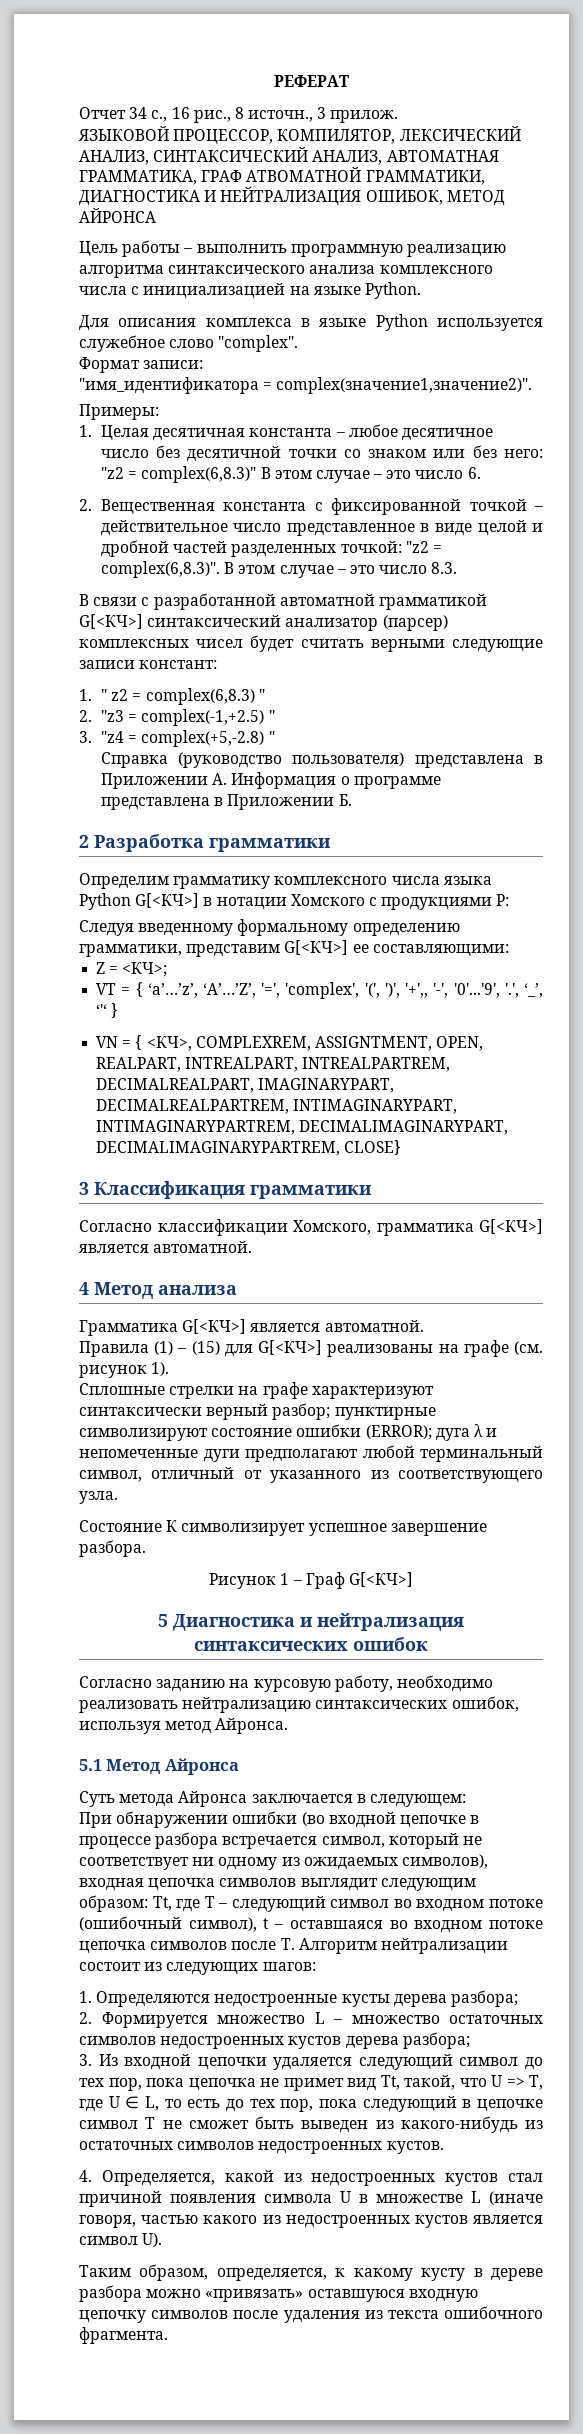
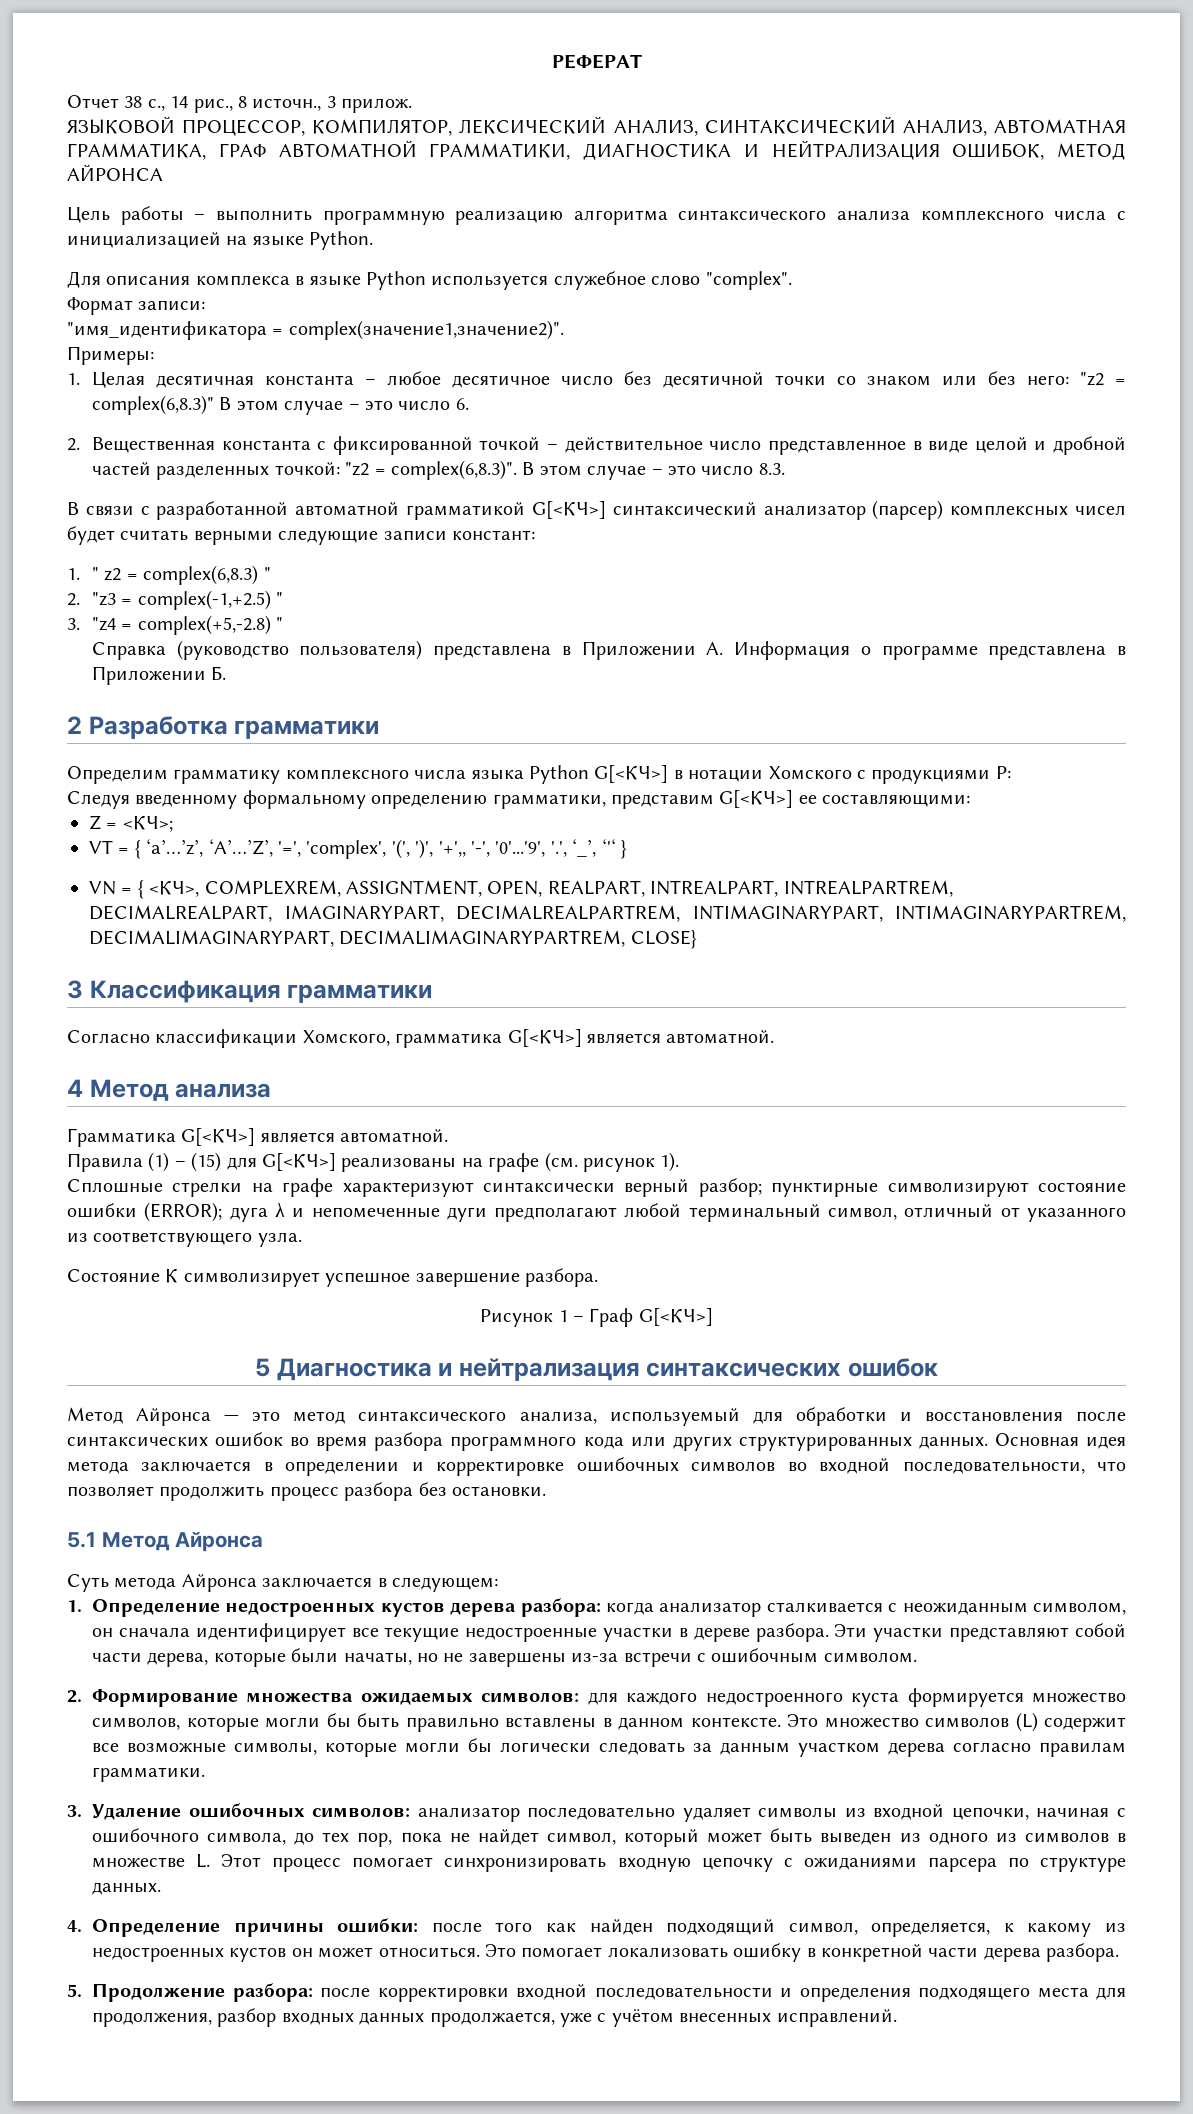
[129,107,190,122] 34 с., 16 -> [124,96,189,111] 38 с., 14
[246,167,362,182] АТВОМАТНОЙ -> [278,140,417,157] АВТОМАТНОЙ
[79,1675,493,1692] [79,1696,519,1713] [79,1718,289,1734] Согласно заданию на курсовую работу, необходимо реализовать нейтрализацию синтаксических ошибок, используя метод Айронса. -> [67,1407,1126,1426] [67,1432,1127,1451] [67,1457,1126,1476] [67,1482,546,1501] Метод Айронса — это метод синтаксического анализа, используемый для обработки и восстановления после синтаксических ошибок во время разбора программного кода или других структурированных данных. Основная идея метода заключается в определении и корректировке ошибочных символов во входной последовательности, что позволяет продолжить процесс разбора без остановки.
[79,1811,480,1828] [79,1832,482,1849] [79,1854,488,1870] [79,1878,476,1891] [79,1895,543,1912] [79,1916,543,1933] [79,1938,508,1954] [79,1962,316,1975] [79,1990,518,2007] [79,2012,543,2028] [79,2032,470,2049] [79,2054,543,2070] [79,2075,543,2091] [79,2096,543,2112] [79,2116,543,2133] [79,2141,444,2154] [79,2170,543,2186] [79,2191,543,2207] [79,2215,543,2228] [79,2233,163,2247] [79,2264,543,2281] [79,2285,478,2302] [79,2306,543,2323] [79,2327,168,2344] При обнаружении ошибки (во входной цепочке в процессе разбора встречается символ, который не соответствует ни одному из ожидаемых символов), входная цепочка символов выглядит следующим образом: Tt, где T – следующий символ во входном потоке (ошибочный символ), t – оставшаяся во входном потоке цепочка символов после T. Алгоритм нейтрализации состоит из следующих шагов: // 1. Определяются недостроенные кусты дерева разбора; // 2. Формируется множество L – множество остаточных символов недостроенных кустов дерева разбора; // 3. Из входной цепочки удаляется следующий символ до тех пор, пока цепочка не примет вид Tt, такой, что U => T, где U ∈ L, то есть до тех пор, пока следующий в цепочке символ T не сможет быть выведен из какого-нибудь из остаточных символов недостроенных кустов. // 4. Определяется, какой из недостроенных кустов стал причиной появления символа U в множестве L (иначе говоря, частью какого из недостроенных кустов является символ U). // Таким образом, определяется, к какому кусту в дереве разбора можно «привязать» оставшуюся входную цепочку символов после удаления из текста ошибочного фрагмента. -> [67,1598,1126,1617] [92,1623,1126,1642] [92,1648,917,1667] [67,1688,1126,1707] [92,1712,1126,1732] [92,1738,1126,1757] [92,1767,205,1782] [67,1803,1126,1822] [92,1828,1126,1847] [92,1854,1126,1872] [92,1882,161,1895] [67,1918,1126,1937] [92,1943,1120,1962] [67,1983,1126,2002] [92,2008,897,2027] 1. Определение недостроенных кустов дерева разбора: когда анализатор сталкивается с неожиданным символом, он сначала идентифицирует все текущие недостроенные участки в дереве разбора. Эти участки представляют собой части дерева, которые были начаты, но не завершены из-за встречи с ошибочным символом. // 2. Формирование множества ожидаемых символов: для каждого недостроенного куста формируется множество символов, которые могли бы быть правильно вставлены в данном контексте. Это множество символов (L) содержит все возможные символы, которые могли бы логически следовать за данным участком дерева согласно правилам грамматики. // 3. Удаление ошибочных символов: анализатор последовательно удаляет символы из входной цепочки, начиная с ошибочного символа, до тех пор, пока не найдет символ, который может быть выведен из одного из символов в множестве L. Этот процесс помогает синхронизировать входную цепочку с ожиданиями парсера по структуре данных. // 4. Определение причины ошибки: после того как найден подходящий символ, определяется, к какому из недостроенных кустов он может относиться. Это помогает локализовать ошибку в конкретной части дерева разбора. // 5. Продолжение разбора: после корректировки входной последовательности и определения подходящего места для продолжения, разбор входных данных продолжается, уже с учётом внесенных исправлений.

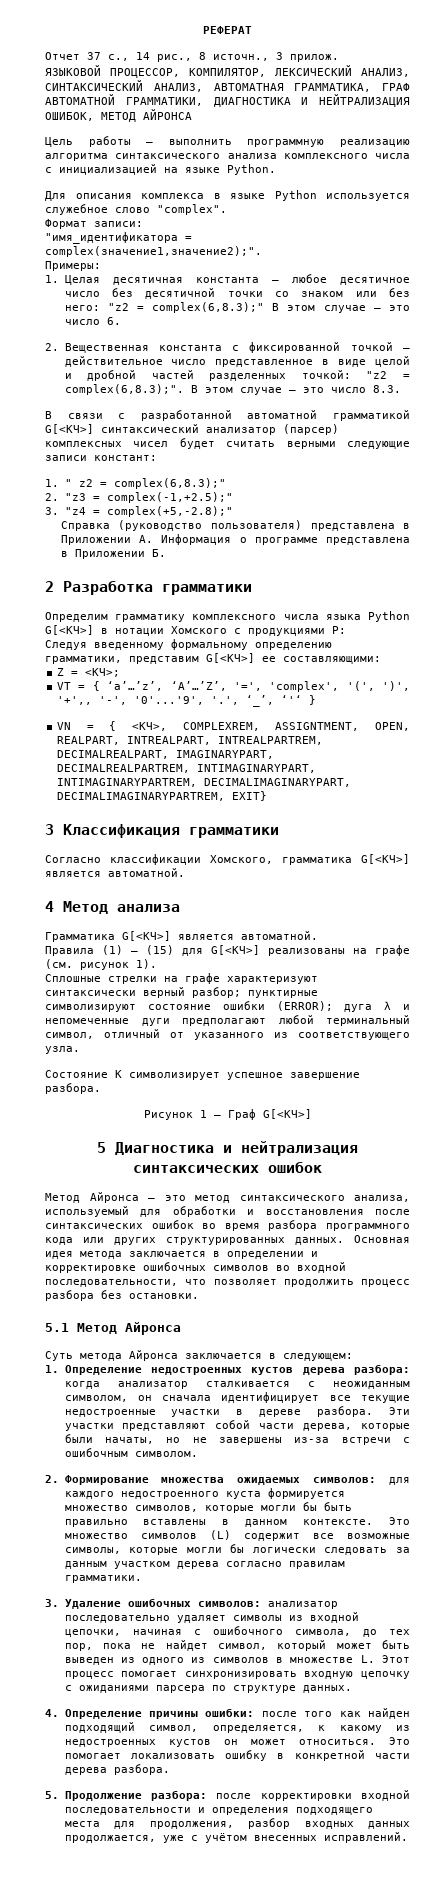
[124,96,143,108] 38 -> [87,52,101,60] 37
[288,320,564,340] complex(значение1,значение2)". -> [45,246,262,257] complex(значение1,значение2);".
[91,395,214,415] complex(6,8.3)" -> [152,302,265,313] complex(6,8.3);"
[390,460,517,480] complex(6,8.3)". -> [64,384,184,395] complex(6,8.3);".
[143,565,271,585] complex(6,8.3) " -> [113,478,226,489] complex(6,8.3);"
[137,590,284,610] complex(-1,+2.5) " -> [106,492,233,503] complex(-1,+2.5);"
[137,615,284,635] complex(+5,-2.8) " -> [106,506,233,517] complex(+5,-2.8);"
[630,930,697,949] CLOSE} -> [232,791,268,801] EXIT}

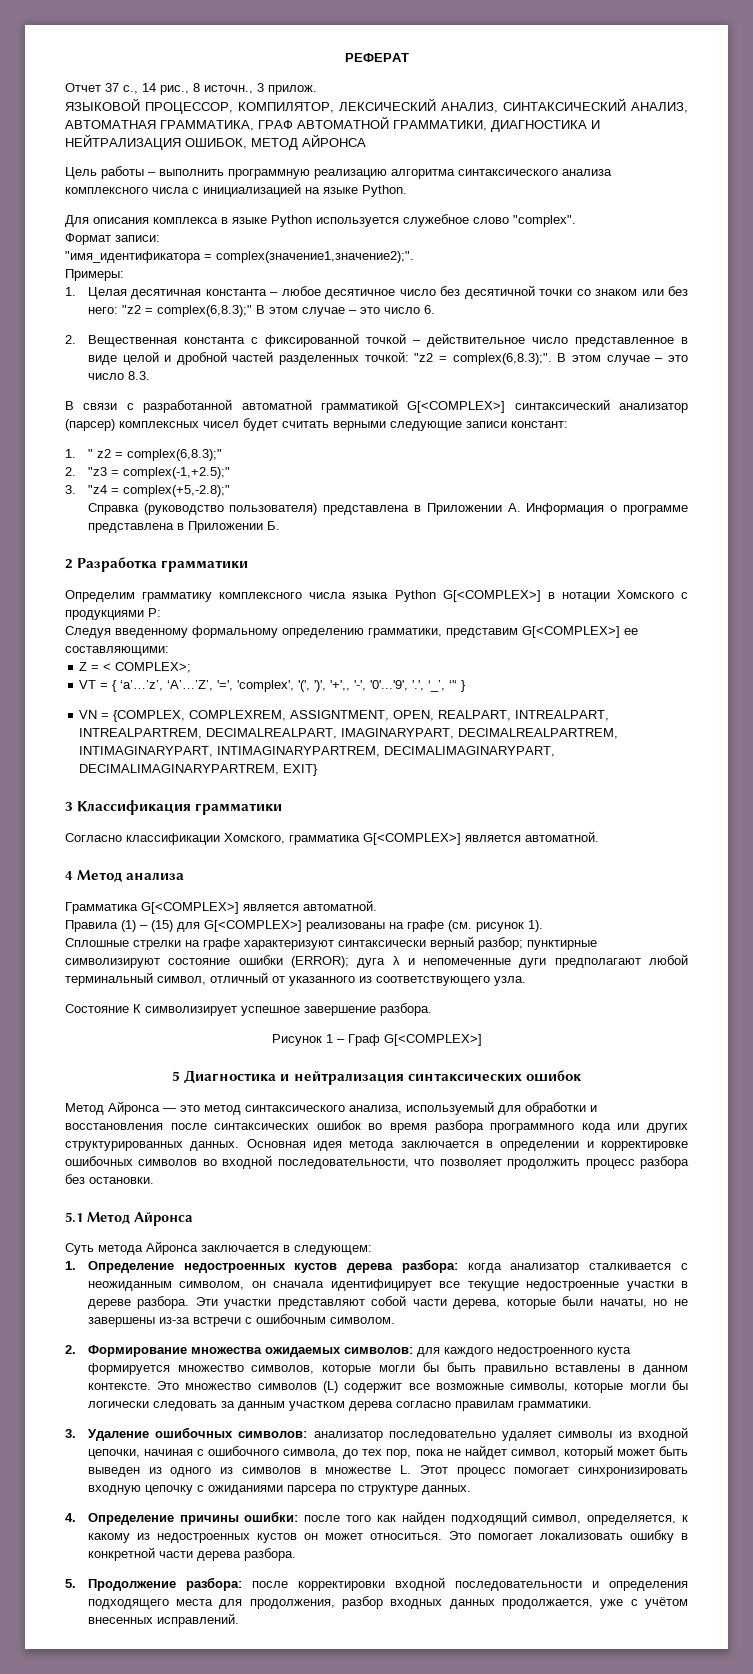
[45,424,94,434] G[<КЧ>] -> [407,401,506,413] G[<COMPLEX>]
[45,625,94,635] G[<КЧ>] -> [442,590,541,602] G[<COMPLEX>]
[206,653,255,663] G[<КЧ>] -> [522,626,620,638] G[<COMPLEX>]
[85,668,121,677] <КЧ>; -> [103,662,192,673] < COMPLEX>;
[109,721,168,731] { <КЧ>, -> [113,710,186,722] {COMPLEX,
[361,854,410,864] G[<КЧ>] -> [363,833,461,845] G[<COMPLEX>]
[122,931,171,941] G[<КЧ>] -> [141,902,239,914] G[<COMPLEX>]
[211,945,260,955] G[<КЧ>] -> [204,920,302,932] G[<COMPLEX>]
[262,1109,312,1119] G[<КЧ>] -> [383,1034,482,1046] G[<COMPLEX>]

